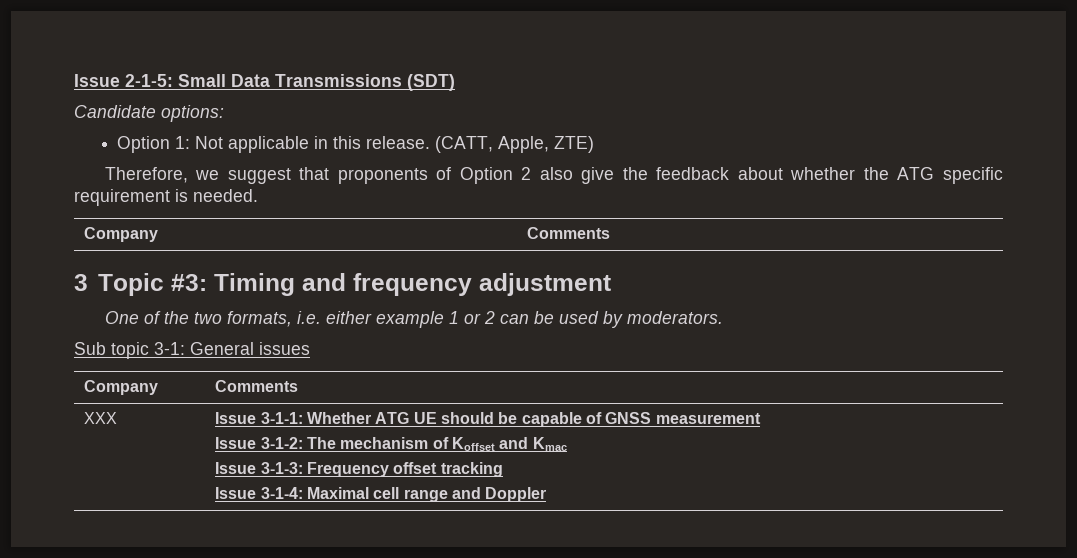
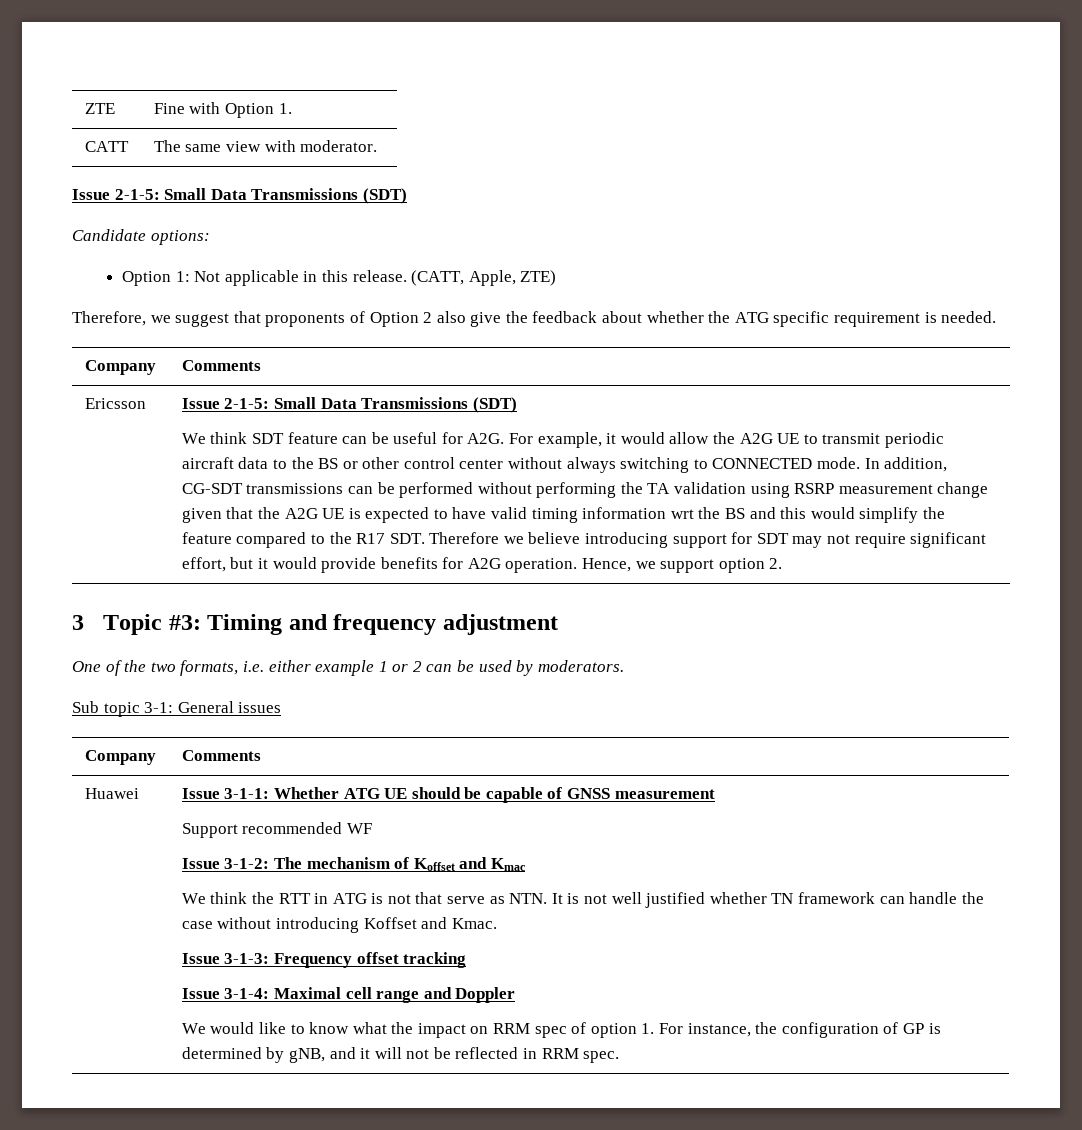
(74, 80) none -> [84,103,115,114] [153,102,292,118] [84,141,129,152] [153,140,378,152] ZTE | Fine with Option 1. // CATT | The same view with moderator. //
(611, 233) none -> [84,398,146,409] [181,397,517,413] [181,432,944,448] [181,457,948,473] [181,482,989,498] [181,507,945,523] [181,532,987,548] [181,557,783,573] // Ericsson | Issue 2-1-5: Small Data Transmissions (SDT) // We think SDT feature can be useful for A2G. For example, it would allow the A2G UE to transmit periodic aircraft data to the BS or other control center without always switching to CONNECTED mode. In addition, CG-SDT transmissions can be performed without performing the TA validation using RSRP measurement change given that the A2G UE is expected to have valid timing information wrt the BS and this would simplify the feature compared to the R17 SDT. Therefore we believe introducing support for SDT may not require significant effort, but it would provide benefits for A2G operation. Hence, we support option 2.
[84,412,118,424] XXX -> [84,788,139,799] Huawei
(761, 418) none -> [181,822,372,838] // Support recommended WF
(567, 444) none -> [181,892,984,908] [181,917,497,933] // We think the RTT in ATG is not that serve as NTN. It is not well justified whether TN framework can handle the case without introducing Koffset and Kmac.
(547, 494) none -> [181,1022,941,1038] [181,1047,620,1063] // We would like to know what the impact on RRM spec of option 1. For instance, the configuration of GP is determined by gNB, and it will not be reflected in RRM spec.

